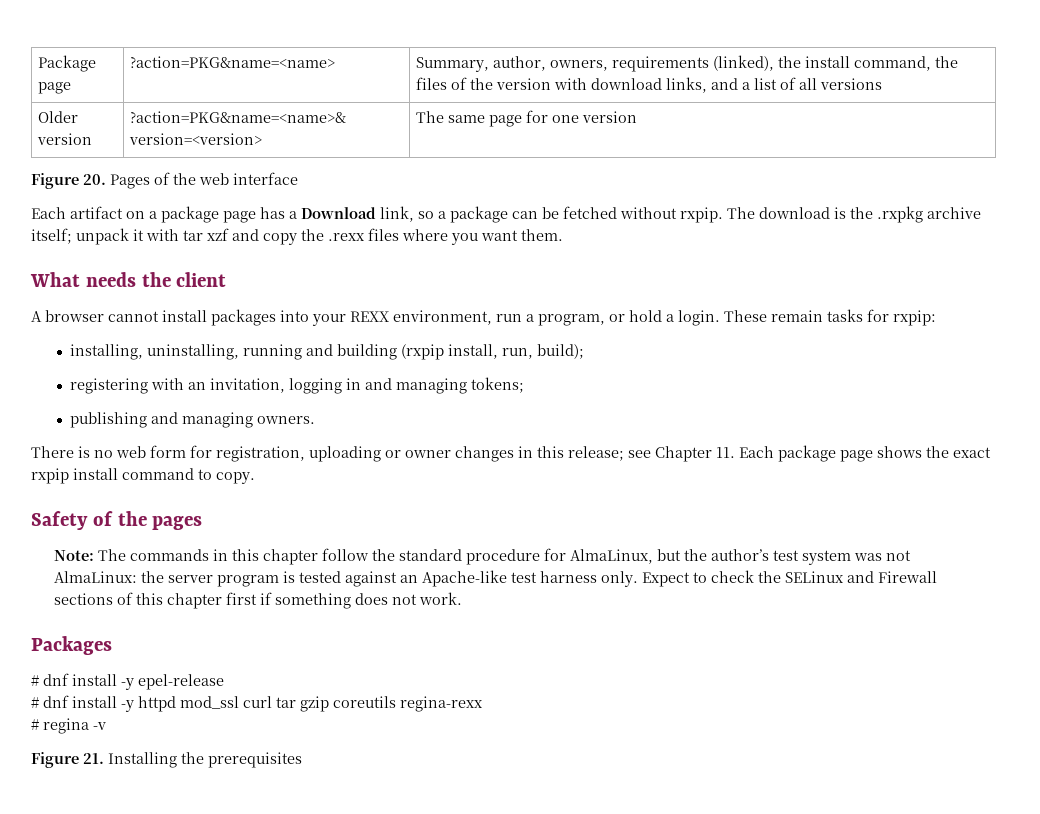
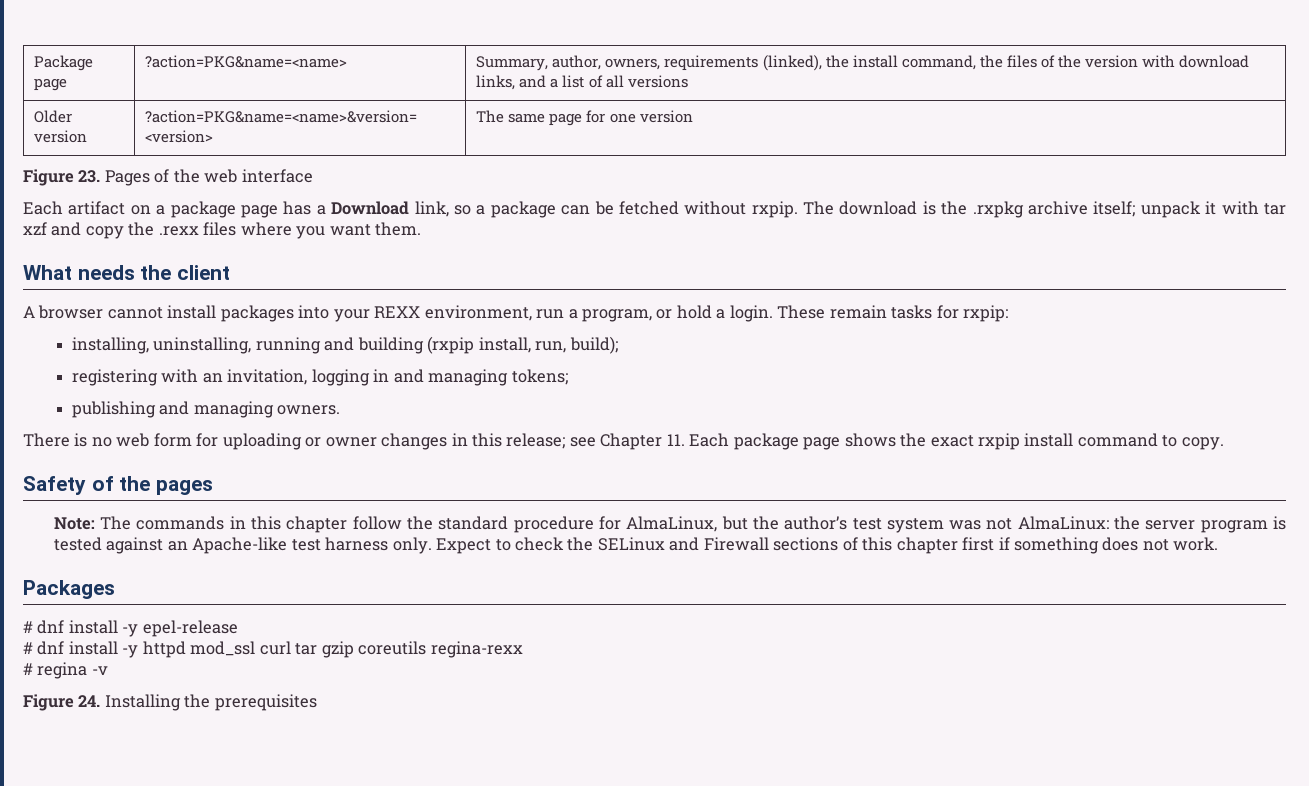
[83,174,106,185] 20. -> [78,170,101,183] 23.
[216,446,305,462] registration, -> (219, 440) none
[83,753,104,764] 21. -> [78,695,101,707] 24.

